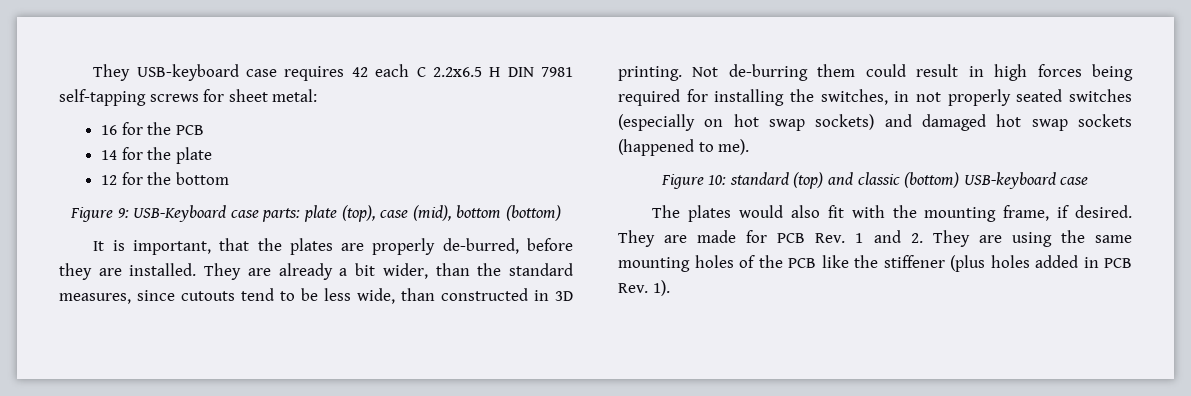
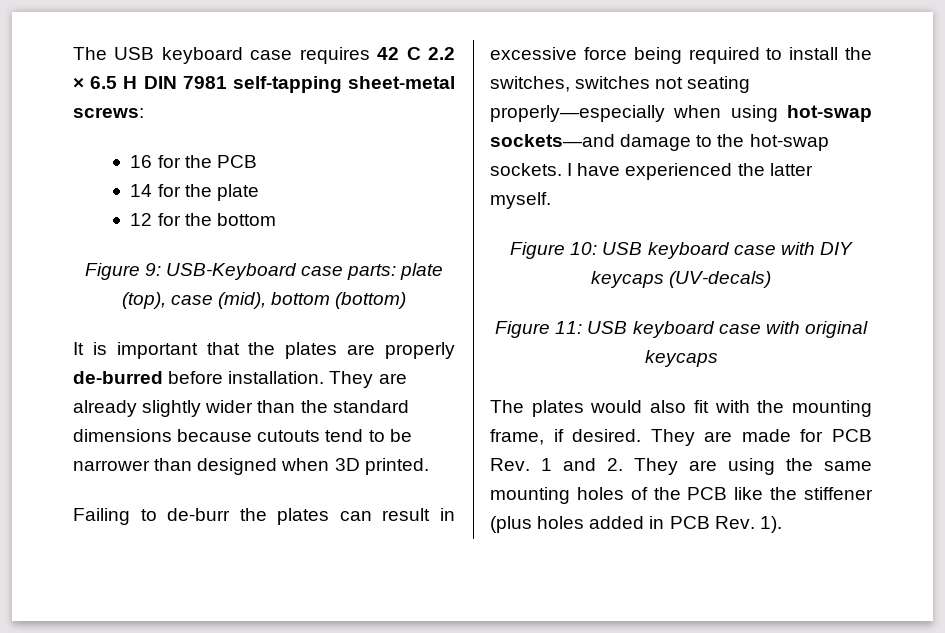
[93,64,573,81] [59,89,318,106] They USB-keyboard case requires 42 each C 2.2x6.5 H DIN 7981 self-tapping screws for sheet metal: -> [73,47,455,64] [73,76,456,93] [73,107,144,118] The USB keyboard case requires 42 C 2.2 × 6.5 H DIN 7981 self-tapping sheet-metal screws:
[132,240,211,255] important, -> [116,342,198,359] important
[442,238,573,254] [59,263,428,280] de-burred, before they are installed. They are already a bit wider, -> [73,371,407,388] [73,400,254,417] de-burred before installation. They are already slightly wider
[59,290,175,304] measures, since -> [73,429,253,442] dimensions because
[324,288,573,304] [618,64,1133,81] [618,89,1132,106] [618,114,1132,131] [618,139,750,156] [660,172,1089,189] less wide, than constructed in 3D printing. Not de-burring them could result in high forces being required for installing the switches, in not properly seated switches (especially on hot swap sockets) and damaged hot swap sockets (happened to me). // Figure 10: standard (top) and classic (bottom) USB-keyboard case -> [73,458,429,475] [73,508,455,525] [490,47,872,64] [490,76,751,93] [490,105,872,122] [490,134,829,151] [490,163,813,180] [490,192,551,209] [510,242,853,259] [590,271,772,288] [495,321,868,338] [644,350,718,367] narrower than designed when 3D printed. // Failing to de-burr the plates can result in excessive force being required to install the switches, switches not seating properly—especially when using hot-swap sockets—and damage to the hot-swap sockets. I have experienced the latter myself. // Figure 10: USB keyboard case with DIY keycaps (UV-decals) // Figure 11: USB keyboard case with original keycaps

